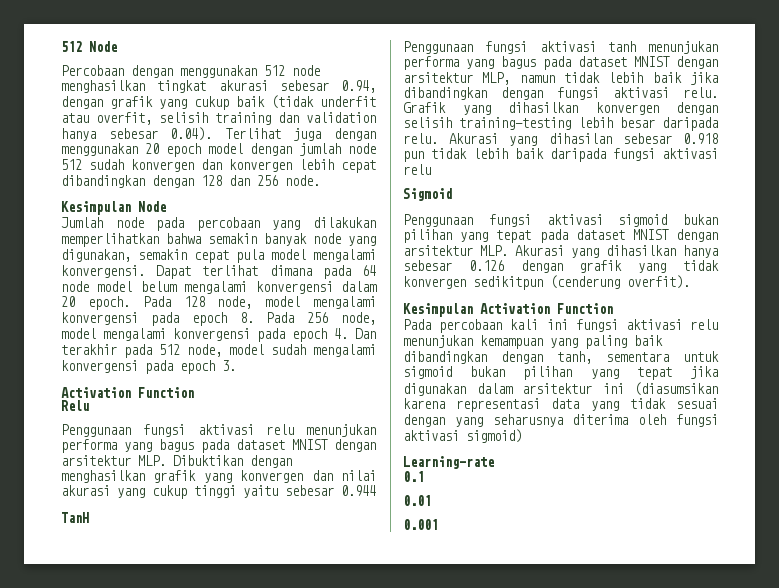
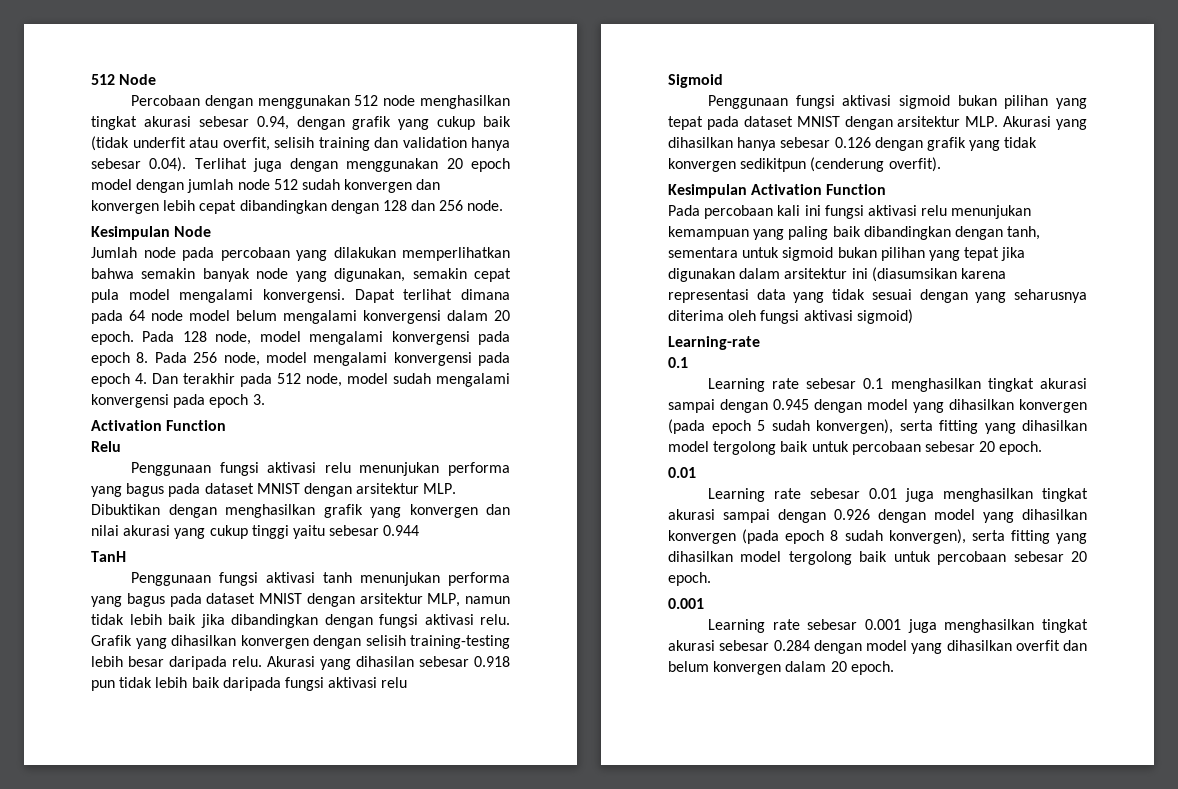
[403,495,431,506] [403,519,438,530] 0.01 // 0.001 -> [707,378,1087,392] [668,399,1087,413] [668,419,1087,434] [668,441,1043,455] [668,467,696,478] [707,488,1088,502] [668,509,1087,523] [668,529,1087,544] [668,551,1087,565] [668,572,711,586] [668,598,704,609] [707,619,1088,633] [668,640,1087,654] [668,661,894,675] Learning rate sebesar 0.1 menghasilkan tingkat akurasi sampai dengan 0.945 dengan model yang dihasilkan konvergen (pada epoch 5 sudah konvergen), serta fitting yang dihasilkan model tergolong baik untuk percobaan sebesar 20 epoch. // 0.01 // Learning rate sebesar 0.01 juga menghasilkan tingkat akurasi sampai dengan 0.926 dengan model yang dihasilkan konvergen (pada epoch 8 sudah konvergen), serta fitting yang dihasilkan model tergolong baik untuk percobaan sebesar 20 epoch. // 0.001 // Learning rate sebesar 0.001 juga menghasilkan tingkat akurasi sebesar 0.284 dengan model yang dihasilkan overfit dan belum konvergen dalam 20 epoch.

